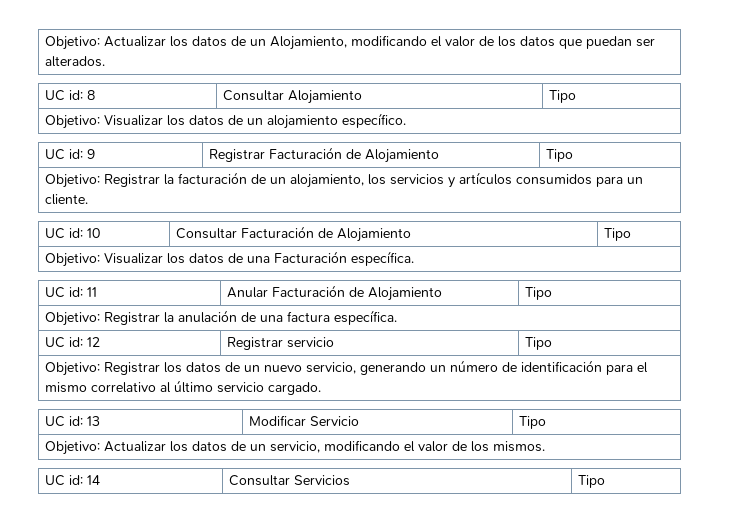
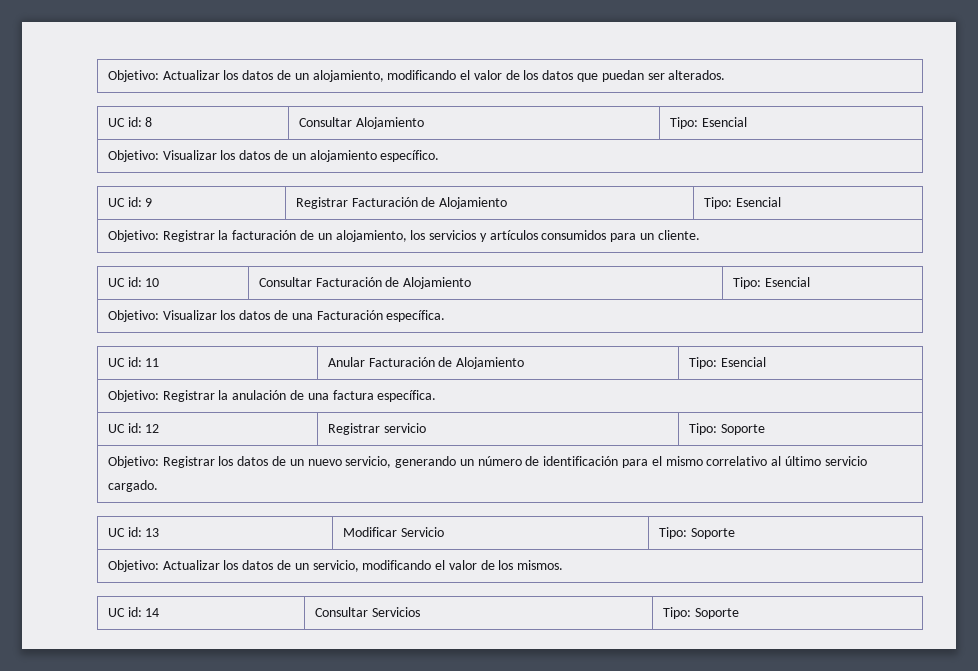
[45,36,348,50] Objetivo: Actualizar los datos de un Alojamiento, -> [107,70,384,82] Objetivo: Actualizar los datos de un alojamiento,
[549,90,577,103] Tipo -> [669,117,747,129] Tipo: Esencial
[546,149,574,162] Tipo -> [703,197,781,209] Tipo: Esencial
[604,228,632,241] Tipo -> [732,277,810,289] Tipo: Esencial
[525,287,553,300] Tipo -> [688,357,766,369] Tipo: Esencial
[525,337,553,350] Tipo -> [688,423,765,435] Tipo: Soporte
[519,416,547,429] Tipo -> [658,527,735,539] Tipo: Soporte
[578,475,606,488] Tipo -> [662,607,739,619] Tipo: Soporte

